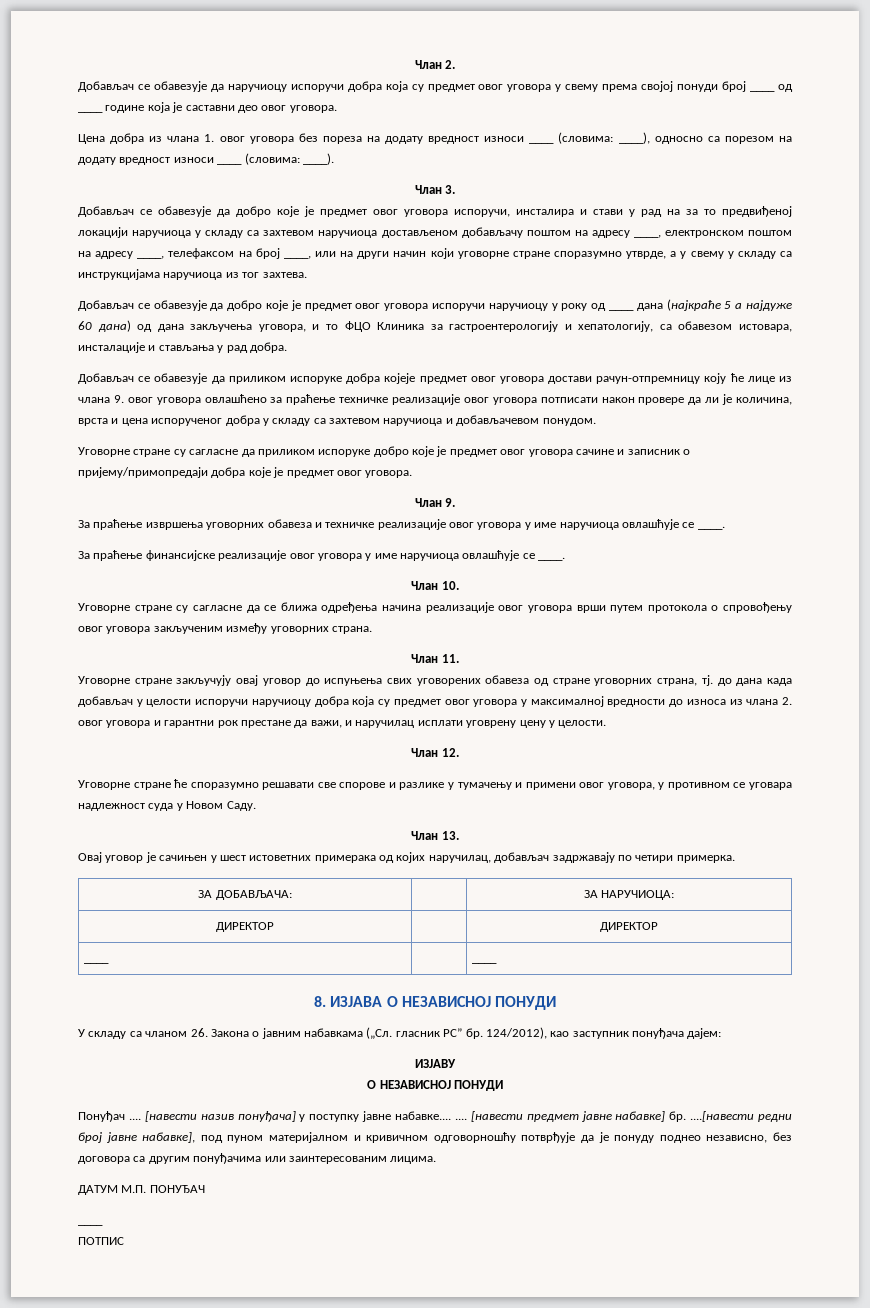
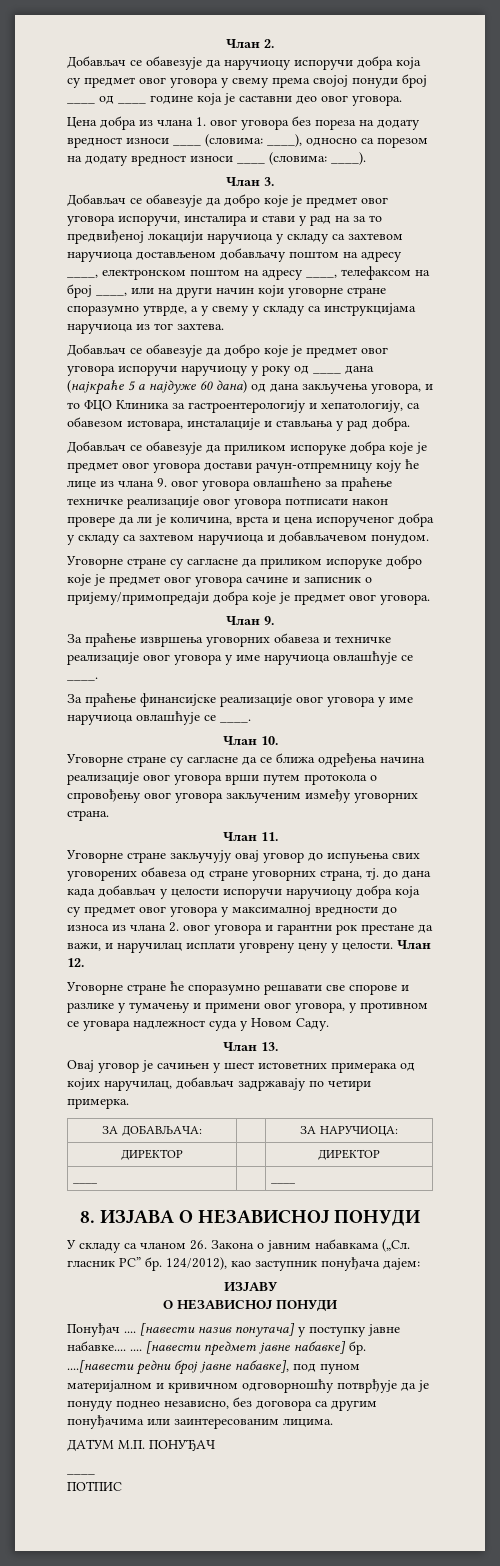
[384,373,416,384] којеје -> [389,442,427,454] које је
(607, 724) // -> (393, 946) none

